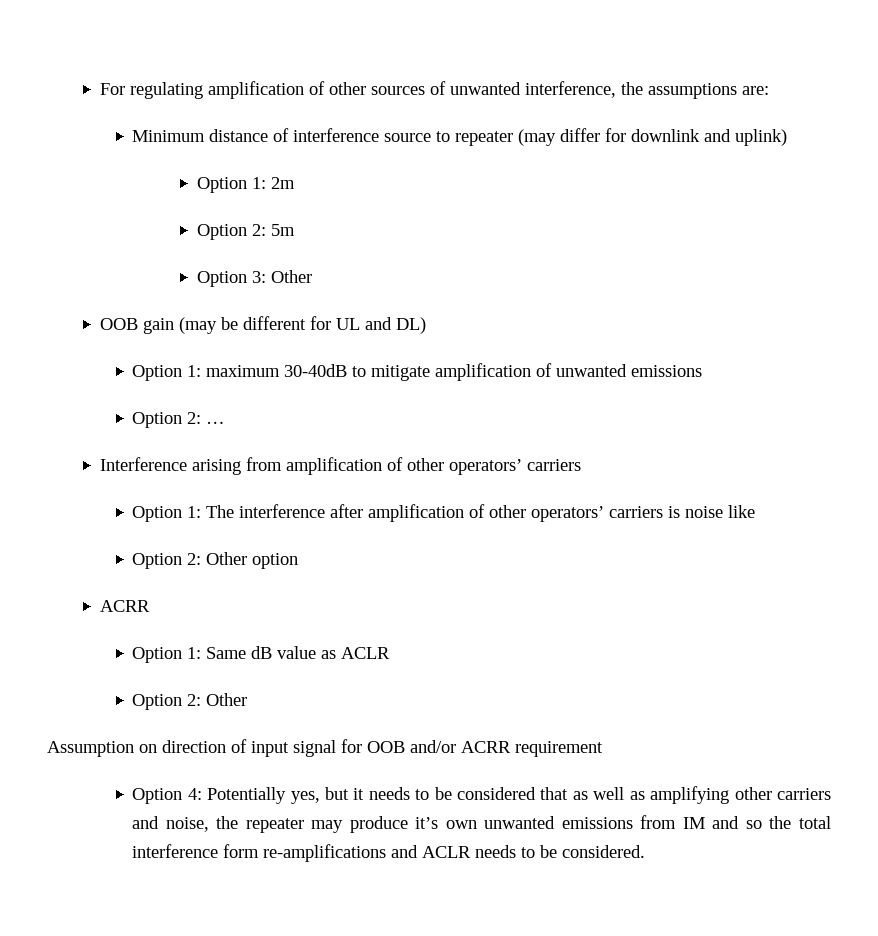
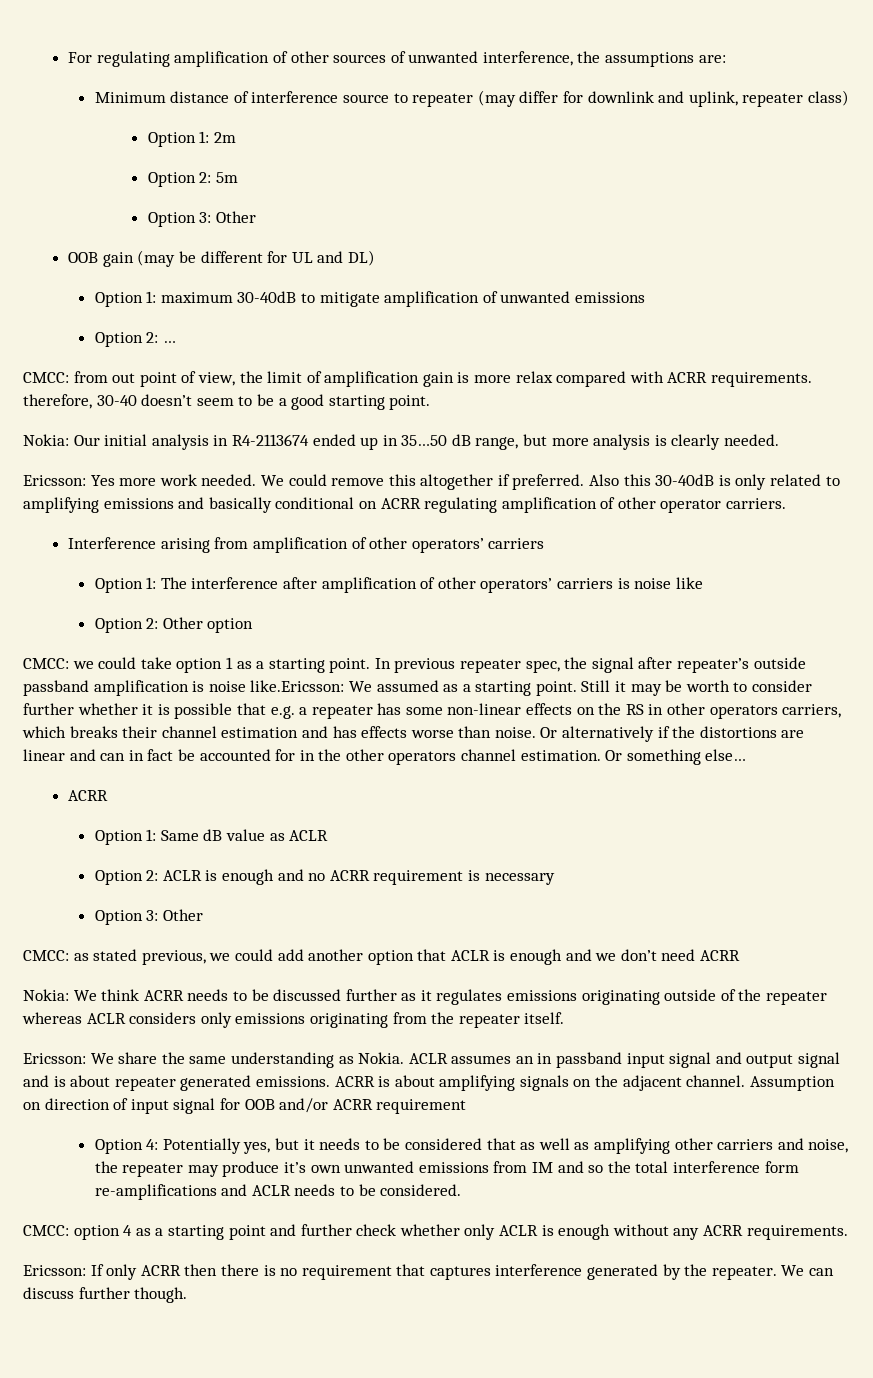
[735,129,788,146] uplink) -> [688,90,849,107] uplink, repeater class)
(226, 422) none -> [23,371,813,387] [23,394,431,410] [23,434,780,450] [23,474,840,490] [23,497,787,513] // CMCC: from out point of view, the limit of amplification gain is more relax compared with ACRR requirements. therefore, 30-40 doesn’t seem to be a good starting point. // Nokia: Our initial analysis in R4-2113674 ended up in 35…50 dB range, but more analysis is clearly needed. // Ericsson: Yes more work needed. We could remove this altogether if preferred. Also this 30-40dB is only related to amplifying emissions and basically conditional on ACRR regulating amplification of other operator carriers.
(299, 561) none -> [23,657,806,673] [23,680,813,696] [23,703,842,719] [22,726,805,742] [23,749,747,765] // CMCC: we could take option 1 as a starting point. In previous repeater spec, the signal after repeater’s outside passband amplification is noise like.Ericsson: We assumed as a starting point. Still it may be worth to consider further whether it is possible that e.g. a repeater has some non-linear effects on the RS in other operators carriers, which breaks their channel estimation and has effects worse than noise. Or alternatively if the distortions are linear and can in fact be accounted for in the other operators channel estimation. Or something else…
[206,693,248,706] Other // -> [162,869,555,885] [94,909,203,925] [23,949,741,965] [23,989,828,1005] [22,1012,565,1028] [23,1052,841,1068] [23,1075,746,1091] ACLR is enough and no ACRR requirement is necessary // Option 3: Other // CMCC: as stated previous, we could add another option that ACLR is enough and we don’t need ACRR // Nokia: We think ACRR needs to be discussed further as it regulates emissions originating outside of the repeater whereas ACLR considers only emissions originating from the repeater itself. // Ericsson: We share the same understanding as Nokia. ACLR assumes an in passband input signal and output signal and is about repeater generated emissions. ACRR is about amplifying signals on the adjacent channel.
(646, 851) none -> [23,1224,848,1240] [23,1264,835,1280] [23,1287,188,1303] // CMCC: option 4 as a starting point and further check whether only ACLR is enough without any ACRR requirements. // Ericsson: If only ACRR then there is no requirement that captures interference generated by the repeater. We can discuss further though.

